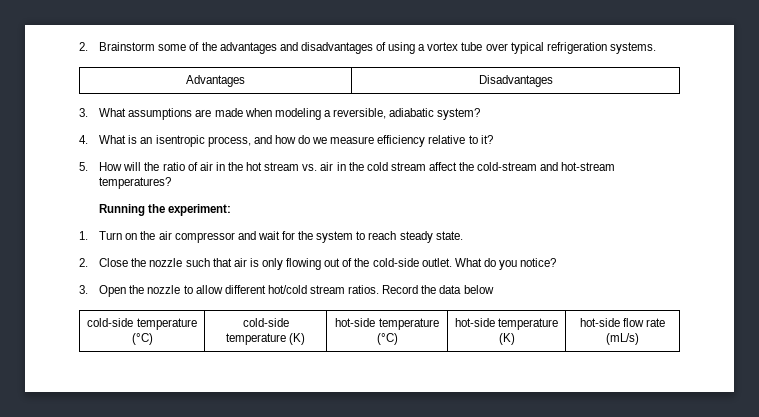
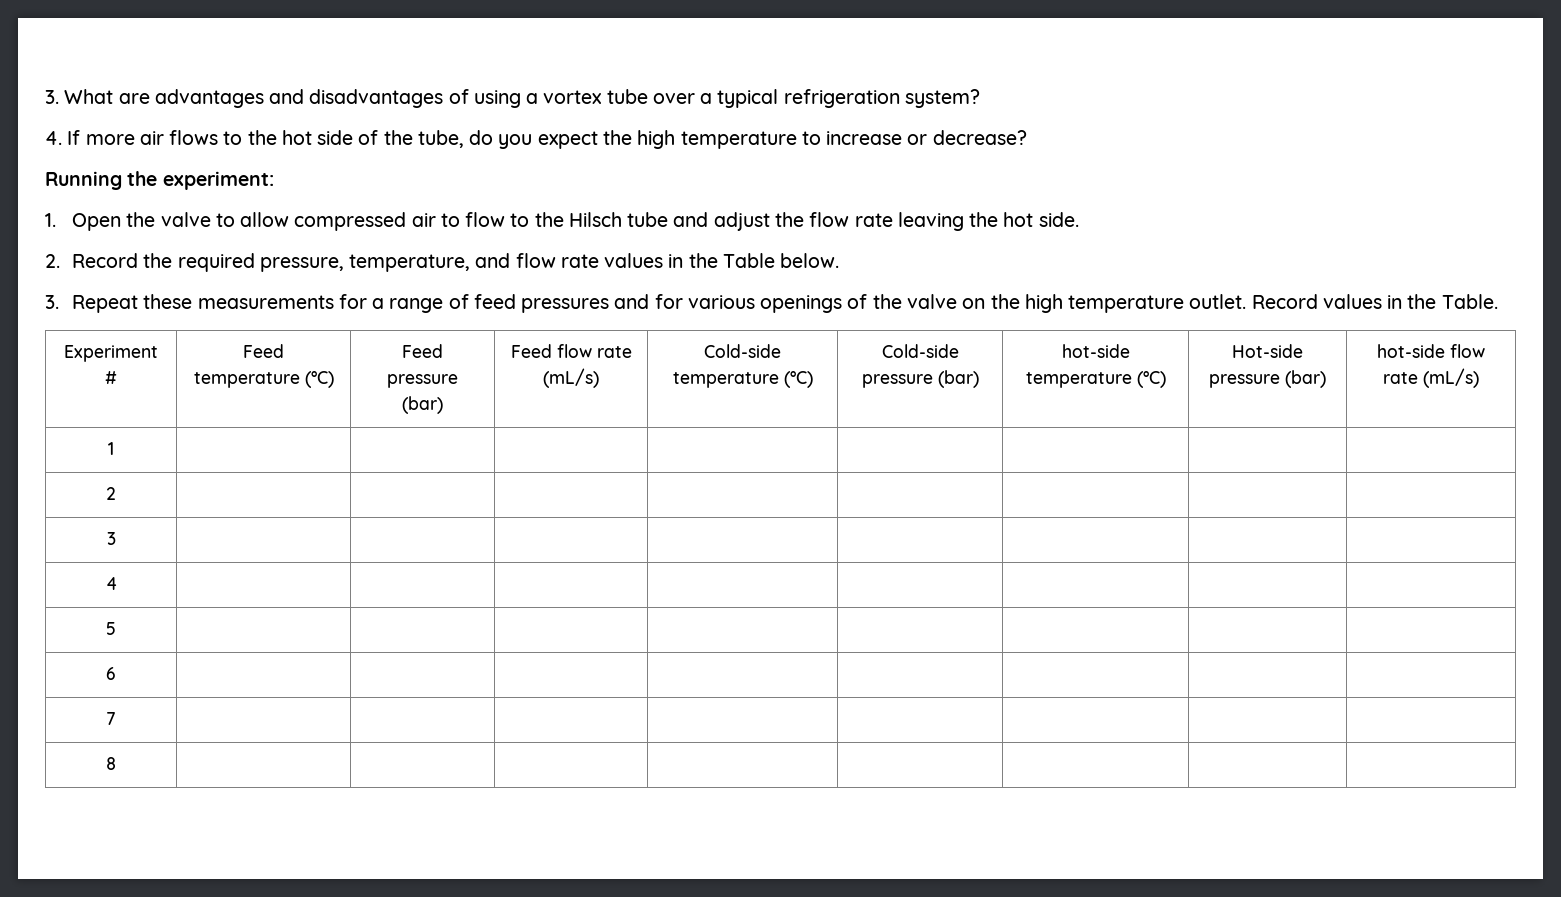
[79,42,217,51] 2. Brainstorm some of the -> [45,89,150,104] 3. What are
(508, 47) none -> [700,93,713,104] a
[609,42,656,54] [186,75,245,87] [478,75,553,87] [79,108,481,120] [79,135,493,147] [79,162,616,171] [99,177,172,189] [99,204,232,216] [79,231,463,243] [79,258,557,270] [79,285,494,297] [87,318,197,330] [131,333,153,345] [242,318,289,327] [225,333,306,345] systems. // Advantages | Disadvantages // 3. What assumptions are made when modeling a reversible, adiabatic system? // 4. What is an isentropic process, and how do we measure efficiency relative to it? // 5. How will the ratio of air in the hot stream vs. air in the cold stream affect the cold-stream and hot-stream temperatures? // Running the experiment: // 1. Turn on the air compressor and wait for the system to reach steady state. // 2. Close the nozzle such that air is only flowing out of the cold-side outlet. What do you notice? // 3. Open the nozzle to allow different hot/cold stream ratios. Record the data below // cold-side temperature (°C) | cold-side temperature (K) -> [904,89,980,108] [45,130,1027,149] [45,171,274,190] [45,212,1079,231] [45,253,840,272] [45,294,1498,313] [64,345,158,362] [105,371,117,384] [243,344,284,358] [193,371,334,388] [402,344,443,358] [387,374,458,388] [402,396,443,414] [510,344,632,358] [543,368,599,388] [703,344,781,358] [672,371,813,388] [881,344,959,358] [861,370,979,388] system? // 4. If more air flows to the hot side of the tube, do you expect the high temperature to increase or decrease? // Running the experiment: // 1. Open the valve to allow compressed air to flow to the Hilsch tube and adjust the flow rate leaving the hot side. // 2. Record the required pressure, temperature, and flow rate values in the Table below. // 3. Repeat these measurements for a range of feed pressures and for various openings of the valve on the high temperature outlet. Record values in the Table. // Experiment # | Feed temperature (°C) | Feed pressure (bar) | Feed flow rate (mL/s) | Cold-side temperature (°C) | Cold-side pressure (bar)
[454,318,559,330] [498,333,515,345] hot-side temperature (K) -> [1232,344,1303,358] [1209,370,1326,388] Hot-side pressure (bar)
(639, 339) none -> [108,442,114,455] [106,487,116,500] [106,532,116,545] [105,577,117,590] [106,622,116,635] [106,667,116,680] [106,712,116,725] [106,757,116,770] // 1 | | | | | | | | // 2 | | | | | | | | // 3 | | | | | | | | // 4 | | | | | | | | // 5 | | | | | | | | // 6 | | | | | | | | // 7 | | | | | | | | // 8 | | | | | | | |

